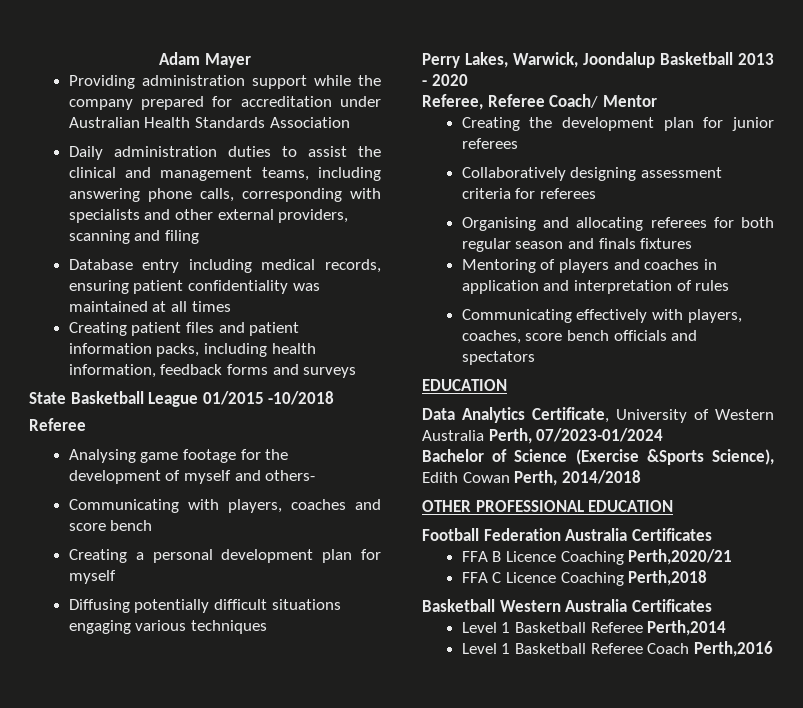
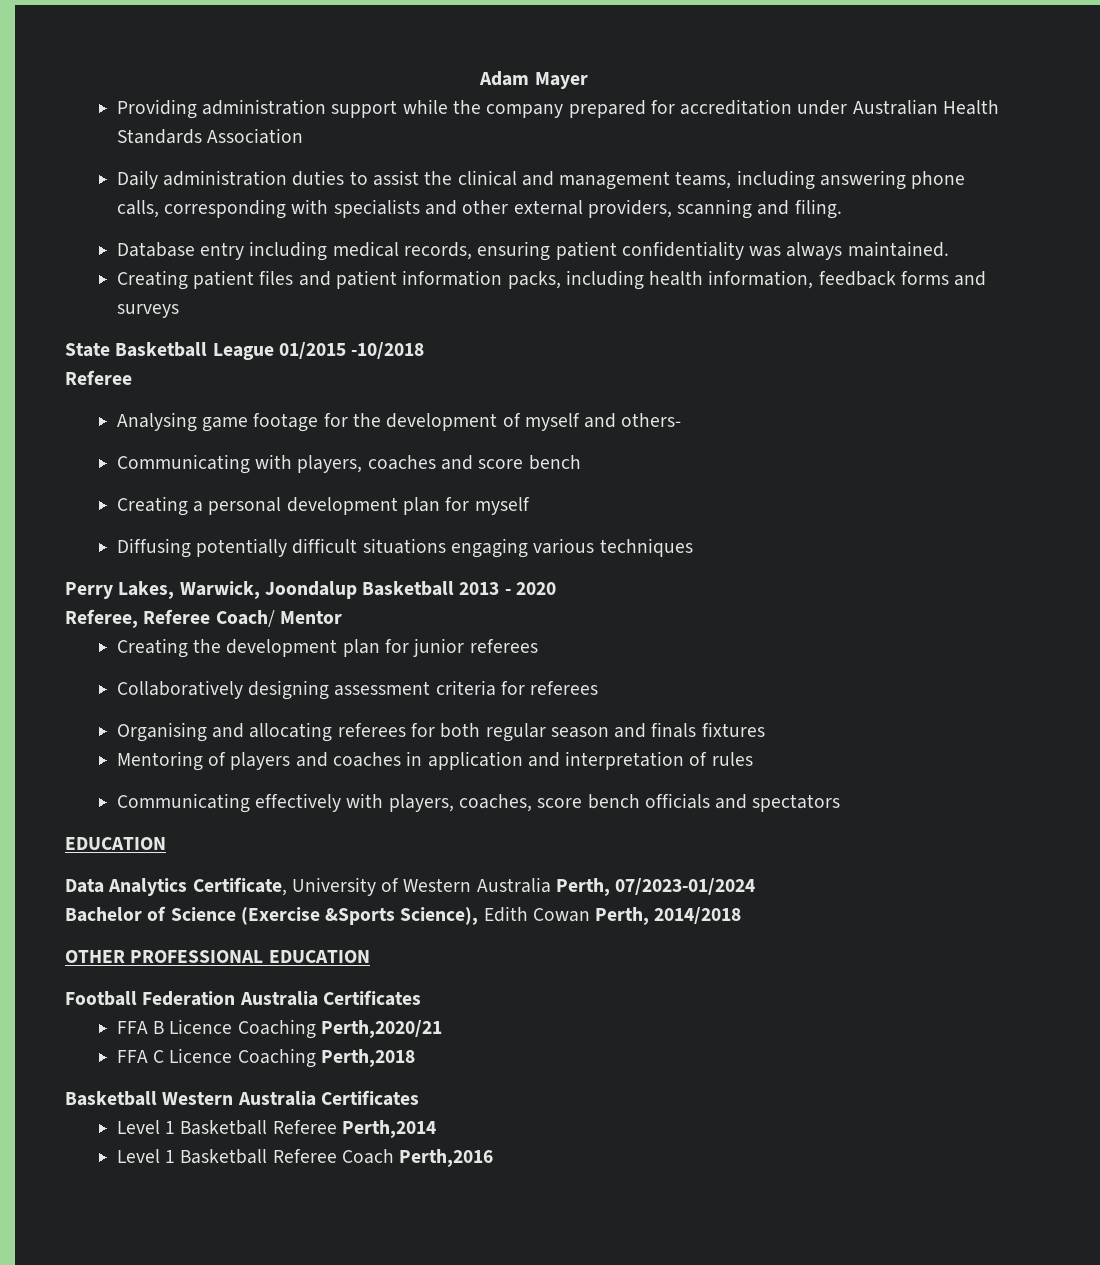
[165,230,200,244] filing -> [794,199,842,219] filing.
[68,301,231,312] maintained at all times -> [786,241,949,260] always maintained.

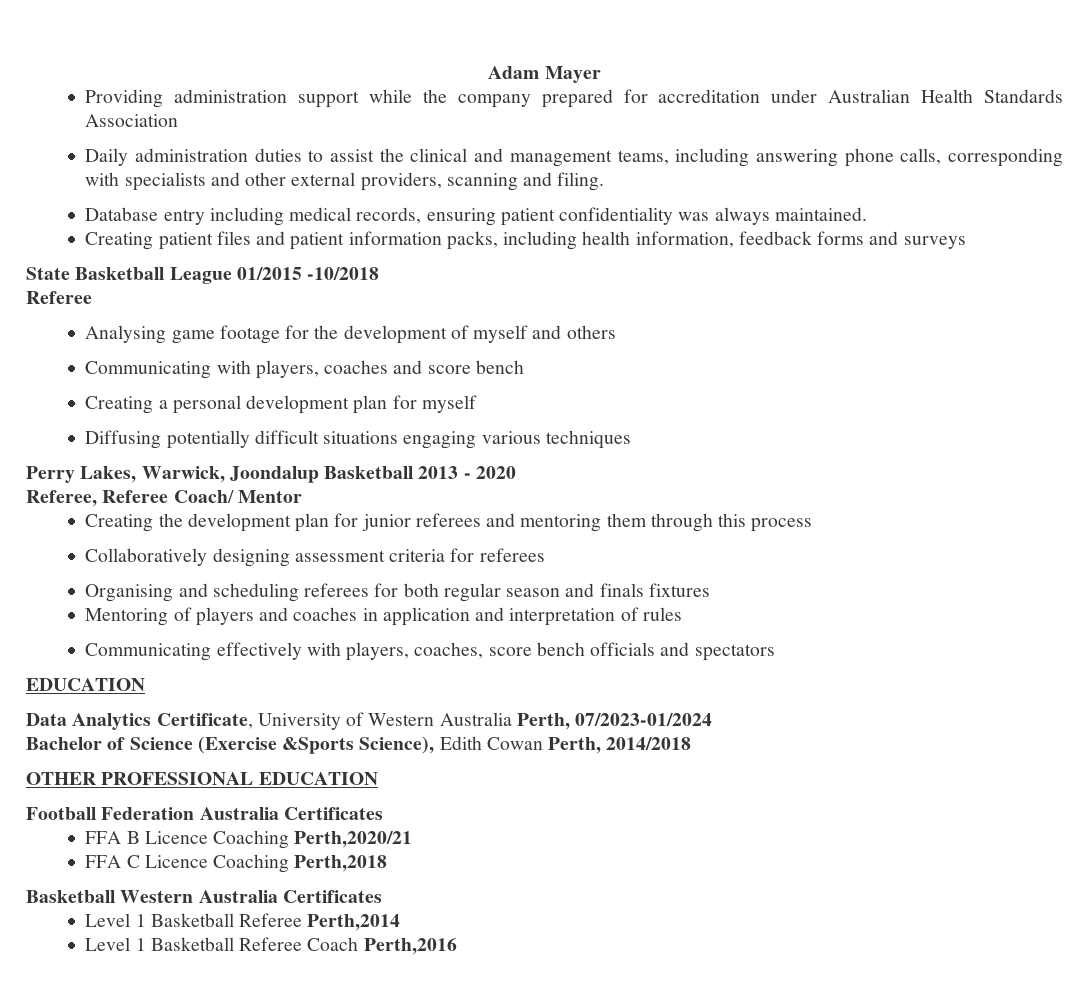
[621,413,682,427] others- -> [566,325,616,339] others
(538, 646) none -> [486,513,813,532] and mentoring them through this process
[249,722,333,742] allocating -> [212,583,299,602] scheduling

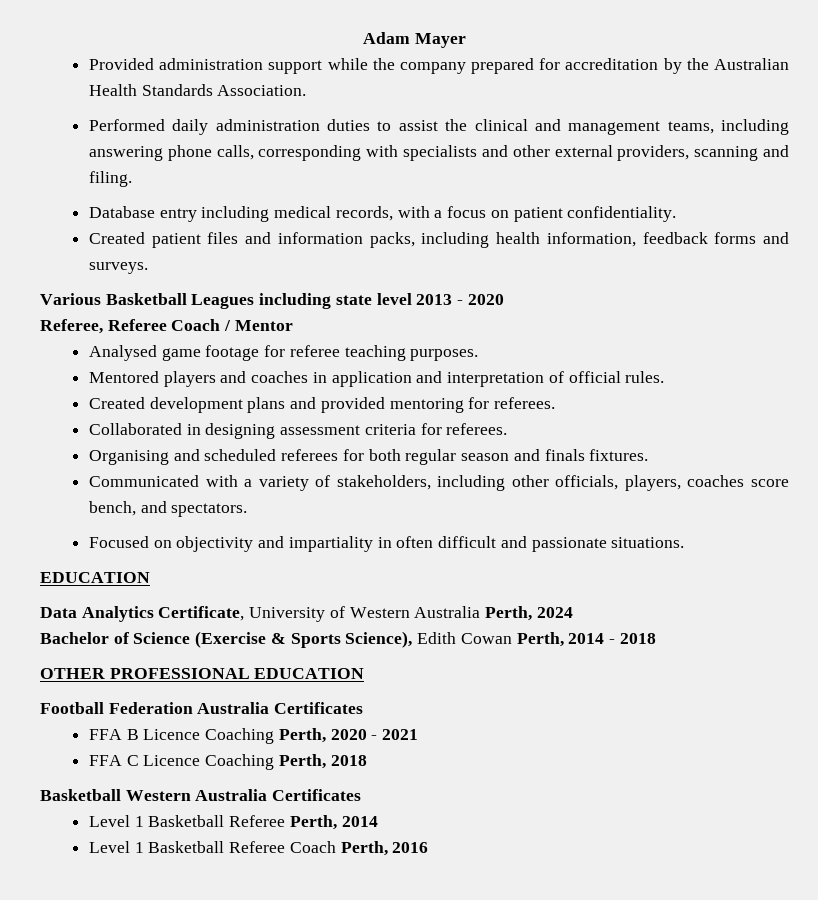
[85,89,164,108] Providing -> [88,58,154,70] Provided
[771,89,818,103] under -> [663,58,709,74] by the
[85,114,179,127] [85,148,129,166] Association // Daily -> [217,85,307,96] [88,119,209,135] Association. // Performed daily
[426,207,867,226] [85,232,154,250] ensuring patient confidentiality was always maintained. // Creating -> [397,206,677,222] [88,232,145,244] with a focus on patient confidentiality. // Created
[290,232,345,250] patient -> (272, 238) none
[903,236,966,249] [26,267,380,284] [26,291,92,304] [85,325,616,344] [85,360,524,379] [85,395,477,414] [85,430,631,449] [26,466,414,483] surveys // State Basketball League 01/2015 -10/2018 // Referee // Analysing game footage for the development of myself and others // Communicating with players, coaches and score bench // Creating a personal development plan for myself // Diffusing potentially difficult situations engaging various techniques // Perry Lakes, Warwick, Joondalup Basketball -> [88,262,148,274] [40,293,412,309] surveys. // Various Basketball Leagues including state level
[173,490,234,503] Coach/ -> [171,319,232,331] Coach /
[85,513,813,532] [85,548,545,567] [85,583,710,602] [85,607,192,626] Creating the development plan for junior referees and mentoring them through this process // Collaboratively designing assessment criteria for referees // Organising and scheduling referees for both regular season and finals fixtures // Mentoring of -> [88,345,479,361] [88,371,159,383] Analysed game footage for referee teaching purposes. // Mentored
[642,607,682,621] [85,642,775,661] rules // Communicating effectively with players, coaches, score bench officials and spectators -> [568,371,665,383] [88,397,556,413] [88,423,508,439] [88,449,649,465] [88,475,789,491] [88,501,248,517] [88,536,685,552] official rules. // Created development plans and provided mentoring for referees. // Collaborated in designing assessment criteria for referees. // Organising and scheduled referees for both regular season and finals fixtures. // Communicated with a variety of stakeholders, including other officials, players, coaches score bench, and spectators. // Focused on objectivity and impartiality in often difficult and passionate situations.
[575,713,713,726] 07/2023-01/2024 -> [536,607,573,618] 2024
[282,737,355,754] &Sports -> [270,633,341,648] & Sports
[606,737,692,750] 2014/2018 -> [568,633,656,644] 2014 - 2018
[294,831,413,848] Perth,2020/21 -> [278,728,419,743] Perth, 2020 - 2021
[294,855,388,872] Perth,2018 -> [278,754,367,769] Perth, 2018
[307,914,401,931] Perth,2014 -> [289,815,378,830] Perth, 2014
[363,938,457,955] Perth,2016 -> [340,841,429,856] Perth, 2016

